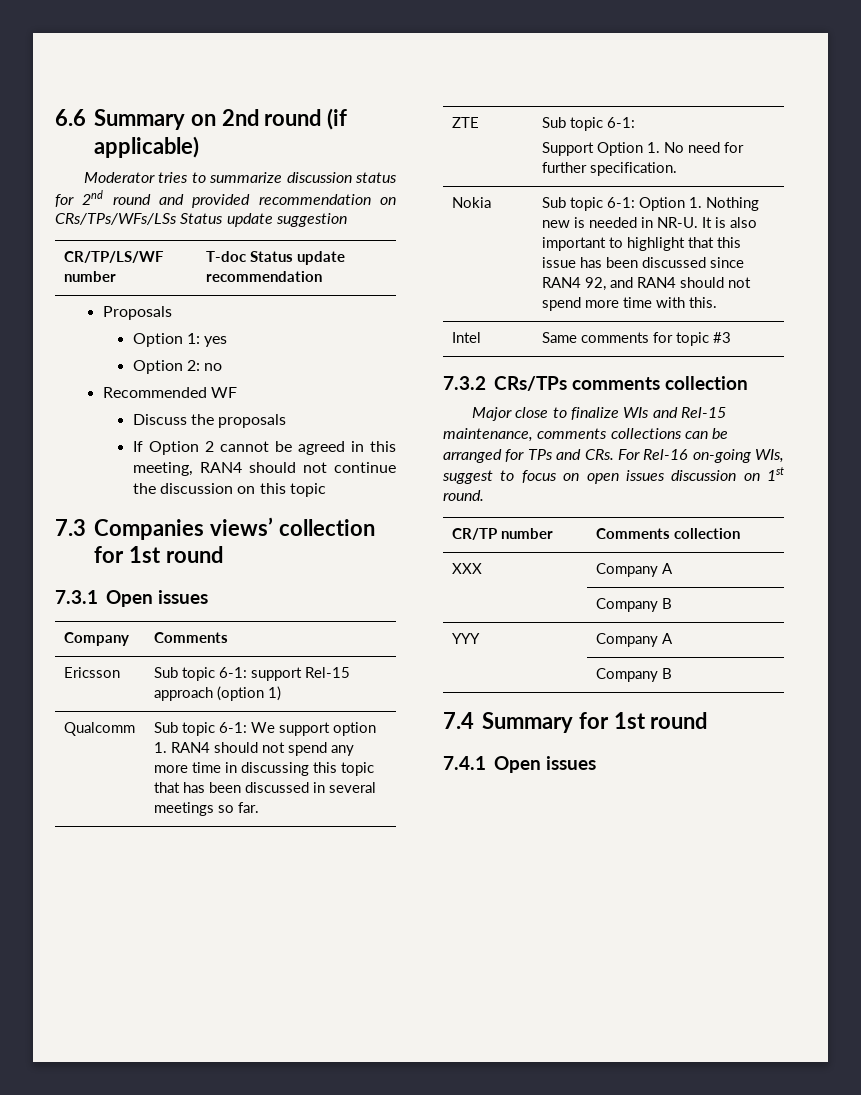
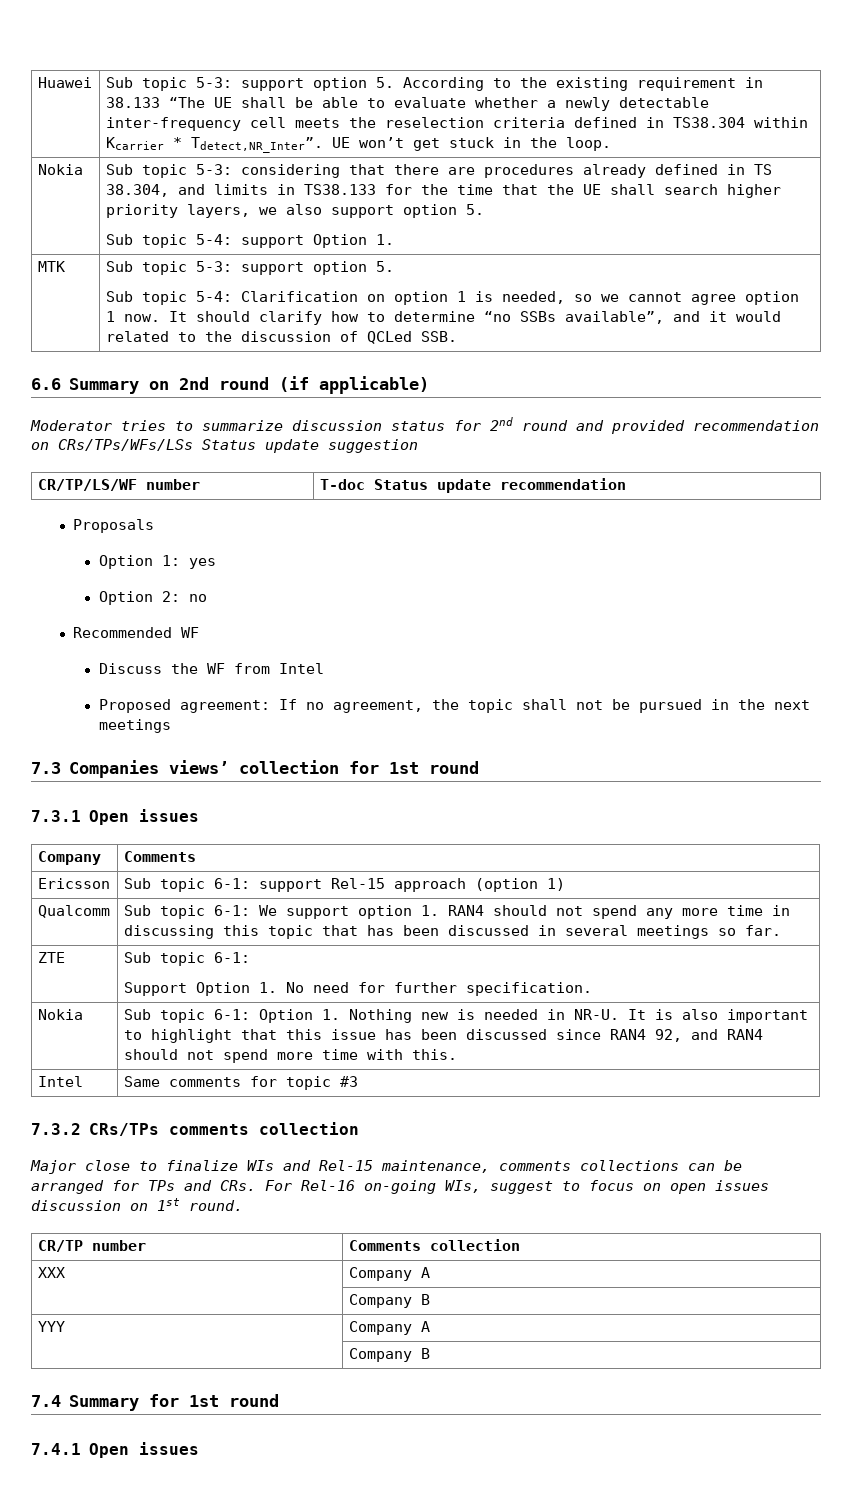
(55, 117) none -> [37,77,92,88] [105,77,763,91] [105,97,709,111] [105,117,808,131] [105,137,611,153] [37,164,83,175] [105,164,772,178] [105,184,781,198] [105,204,484,218] [105,234,394,248] [37,261,65,272] [105,261,394,275] [105,291,799,305] [105,311,781,325] [105,331,457,344] Huawei | Sub topic 5-3: support option 5. According to the existing requirement in 38.133 “The UE shall be able to evaluate whether a newly detectable inter-frequency cell meets the reselection criteria defined in TS38.304 within Kcarrier * Tdetect,NR_Inter”. UE won’t get stuck in the loop. // Nokia | Sub topic 5-3: considering that there are procedures already defined in TS 38.304, and limits in TS38.133 for the time that the UE shall search higher priority layers, we also support option 5. // Sub topic 5-4: support Option 1. // MTK | Sub topic 5-3: support option 5. // Sub topic 5-4: Clarification on option 1 is needed, so we cannot agree option 1 now. It should clarify how to determine “no SSBs available”, and it would related to the discussion of QCLed SSB. //
[218,414,287,428] [132,441,396,455] [132,462,396,476] [132,483,327,497] proposals // If Option 2 cannot be agreed in this meeting, RAN4 should not continue the discussion on this topic -> [206,663,324,674] [98,699,810,713] [98,719,171,733] WF from Intel // Proposed agreement: If no agreement, the topic shall not be pursued in the next meetings

